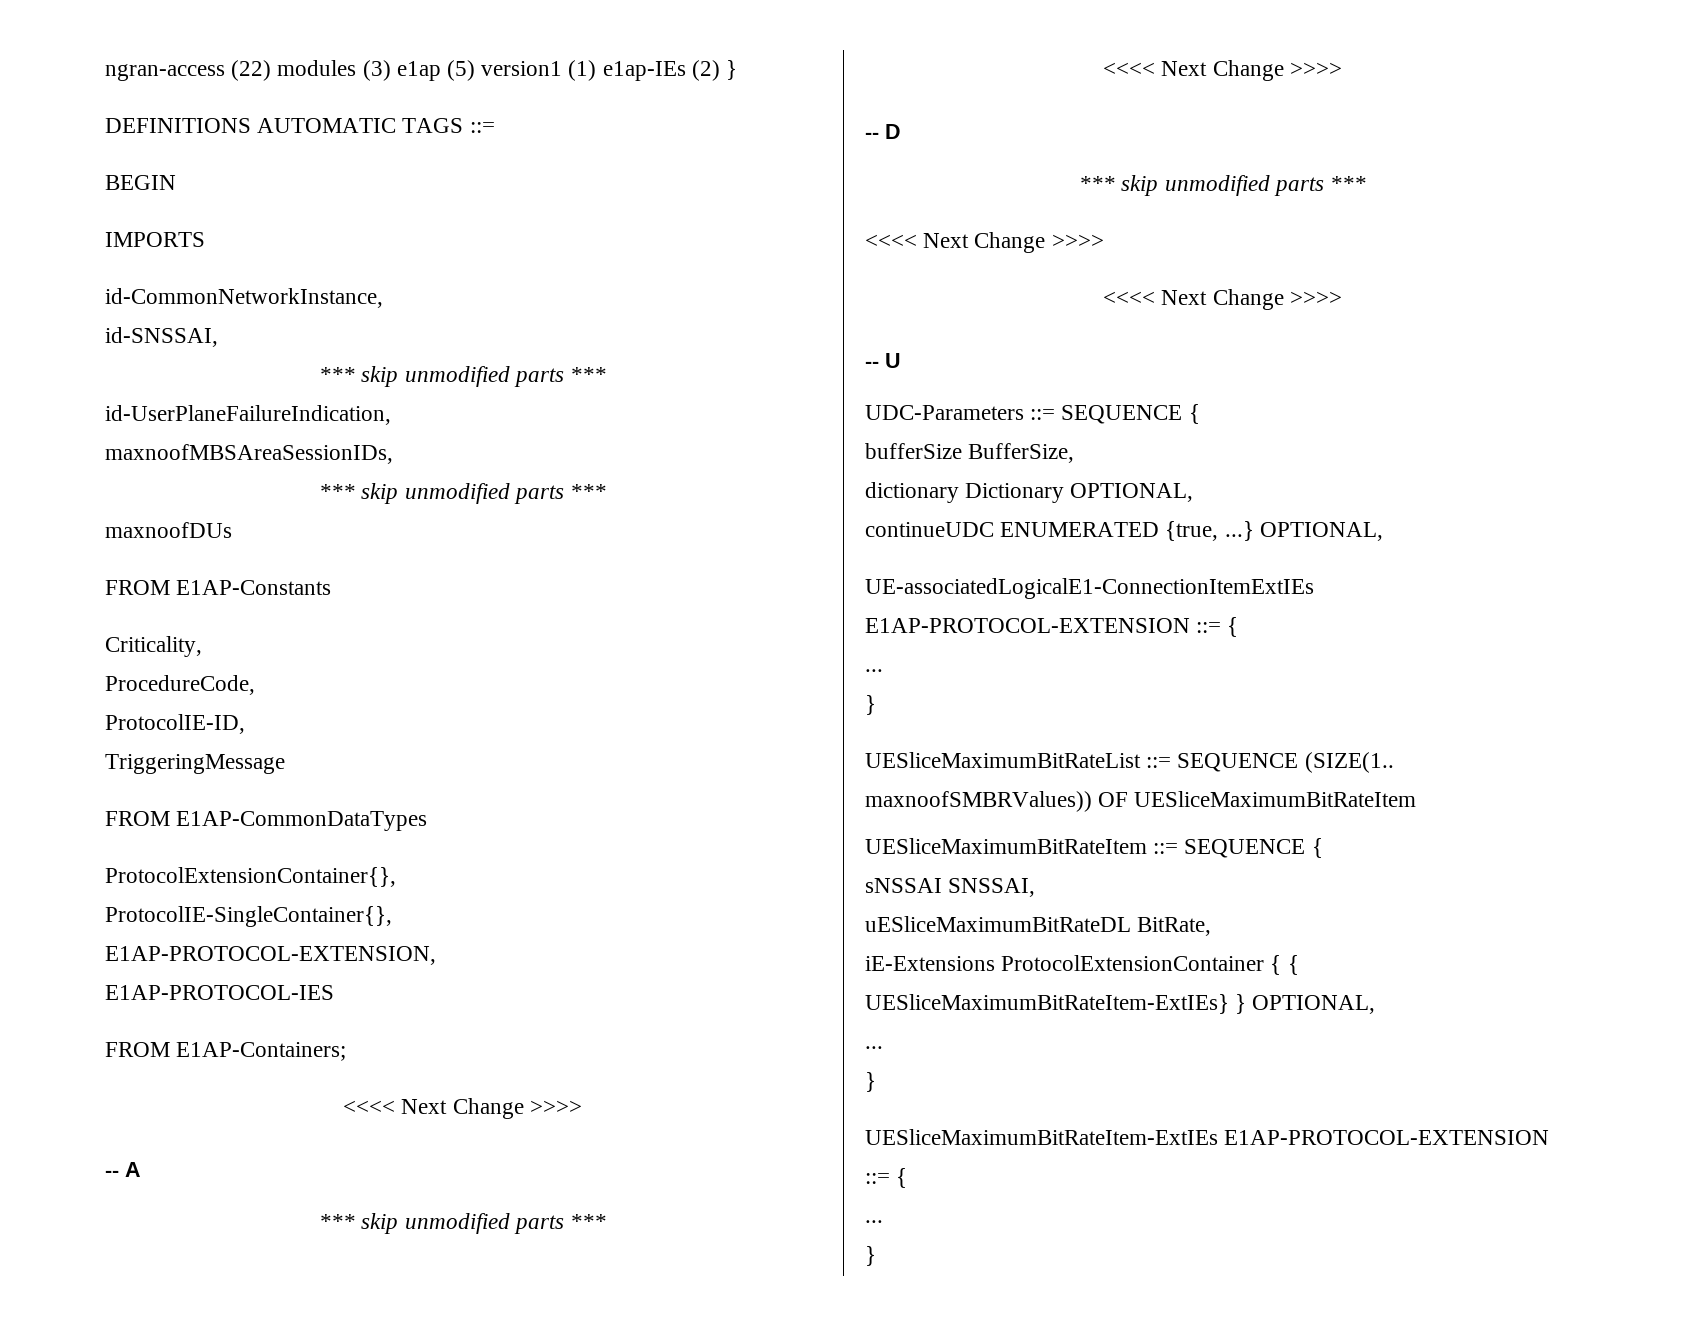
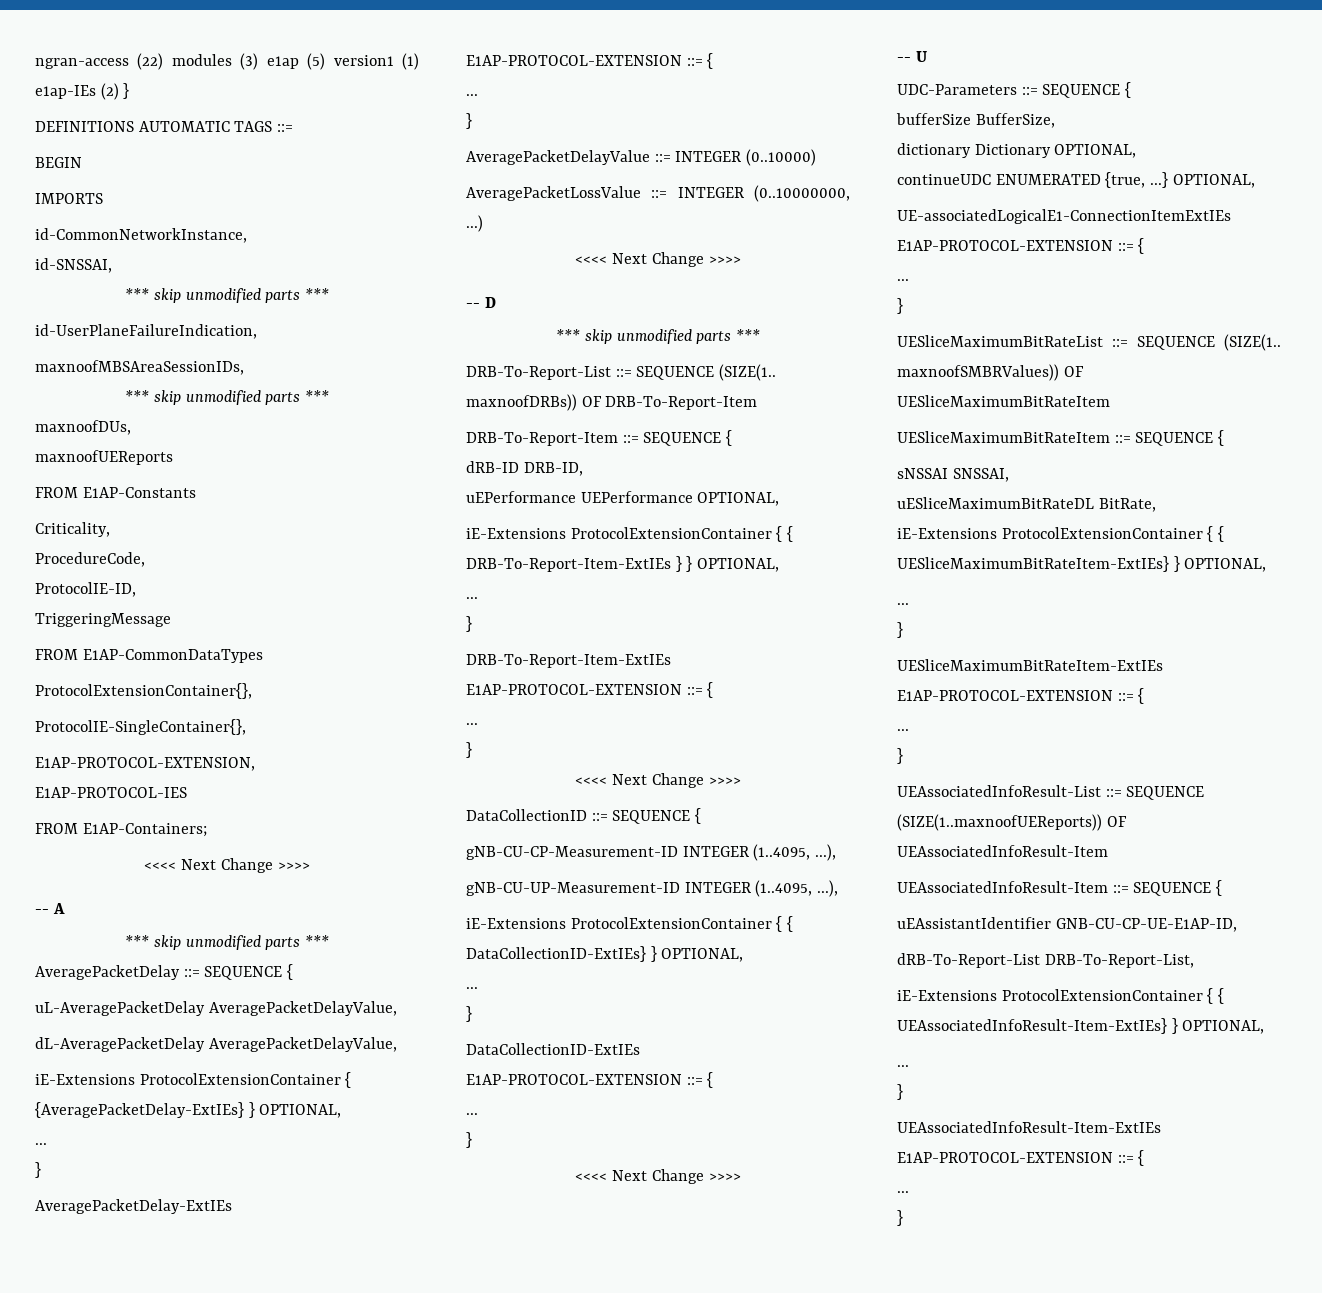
[105,522,232,538] maxnoofDUs -> [35,420,131,435] [35,450,173,465] maxnoofDUs, // maxnoofUEReports
(606, 1221) none -> [35,964,294,980] [35,1001,397,1016] [35,1037,397,1052] [35,1072,352,1088] [35,1102,342,1118] [35,1143,47,1145] [35,1162,41,1178] [35,1199,232,1214] [466,53,714,69] [466,94,478,96] [466,113,472,129] [466,149,817,166] [466,185,850,202] [466,215,483,232] // AveragePacketDelay ::= SEQUENCE { // uL-AveragePacketDelay AveragePacketDelayValue, // dL-AveragePacketDelay AveragePacketDelayValue, // iE-Extensions ProtocolExtensionContainer { {AveragePacketDelay-ExtIEs} } OPTIONAL, // ... // } // AveragePacketDelay-ExtIEs E1AP-PROTOCOL-EXTENSION ::= { // ... // } // AveragePacketDelayValue ::= INTEGER (0..10000) // AveragePacketLossValue ::= INTEGER (0..10000000, ...)
[865,232,1104,253] <<<< Next Change >>>> -> [466,364,777,381] [466,394,758,411] [466,430,733,446] [466,461,583,476] [466,491,780,506] [466,526,794,542] [466,556,780,572] [466,597,478,599] [466,616,472,632] [466,654,671,668] [466,682,714,698] [466,723,478,725] [466,742,472,758] [575,773,741,788] [466,808,702,824] [466,844,837,861] [466,880,839,897] [466,916,794,932] [466,946,744,962] [466,987,478,989] [466,1006,472,1022] [466,1043,640,1055] [466,1072,714,1088] [466,1113,478,1115] [466,1132,472,1148] DRB-To-Report-List ::= SEQUENCE (SIZE(1.. maxnoofDRBs)) OF DRB-To-Report-Item // DRB-To-Report-Item ::= SEQUENCE { // dRB-ID DRB-ID, // uEPerformance UEPerformance OPTIONAL, // iE-Extensions ProtocolExtensionContainer { { DRB-To-Report-Item-ExtIEs } } OPTIONAL, // ... // } // DRB-To-Report-Item-ExtIEs E1AP-PROTOCOL-EXTENSION ::= { // ... // } // <<<< Next Change >>>> // DataCollectionID ::= SEQUENCE { // gNB-CU-CP-Measurement-ID INTEGER (1..4095, ...), // gNB-CU-UP-Measurement-ID INTEGER (1..4095, ...), // iE-Extensions ProtocolExtensionContainer { { DataCollectionID-ExtIEs} } OPTIONAL, // ... // } // DataCollectionID-ExtIEs E1AP-PROTOCOL-EXTENSION ::= { // ... // }
(876, 1256) none -> [897,785,1205,800] [897,814,1127,831] [897,845,1108,857] [897,880,1223,896] [897,917,1237,932] [897,953,1194,968] [897,988,1225,1004] [897,1018,1265,1034] [897,1065,909,1067] [897,1084,903,1100] [897,1121,1161,1133] [897,1150,1145,1166] [897,1191,909,1193] [897,1210,903,1226] // UEAssociatedInfoResult-List ::= SEQUENCE (SIZE(1..maxnoofUEReports)) OF UEAssociatedInfoResult-Item // UEAssociatedInfoResult-Item ::= SEQUENCE { // uEAssistantIdentifier GNB-CU-CP-UE-E1AP-ID, // dRB-To-Report-List DRB-To-Report-List, // iE-Extensions ProtocolExtensionContainer { { UEAssociatedInfoResult-Item-ExtIEs} } OPTIONAL, // ... // } // UEAssociatedInfoResult-Item-ExtIEs E1AP-PROTOCOL-EXTENSION ::= { // ... // }

